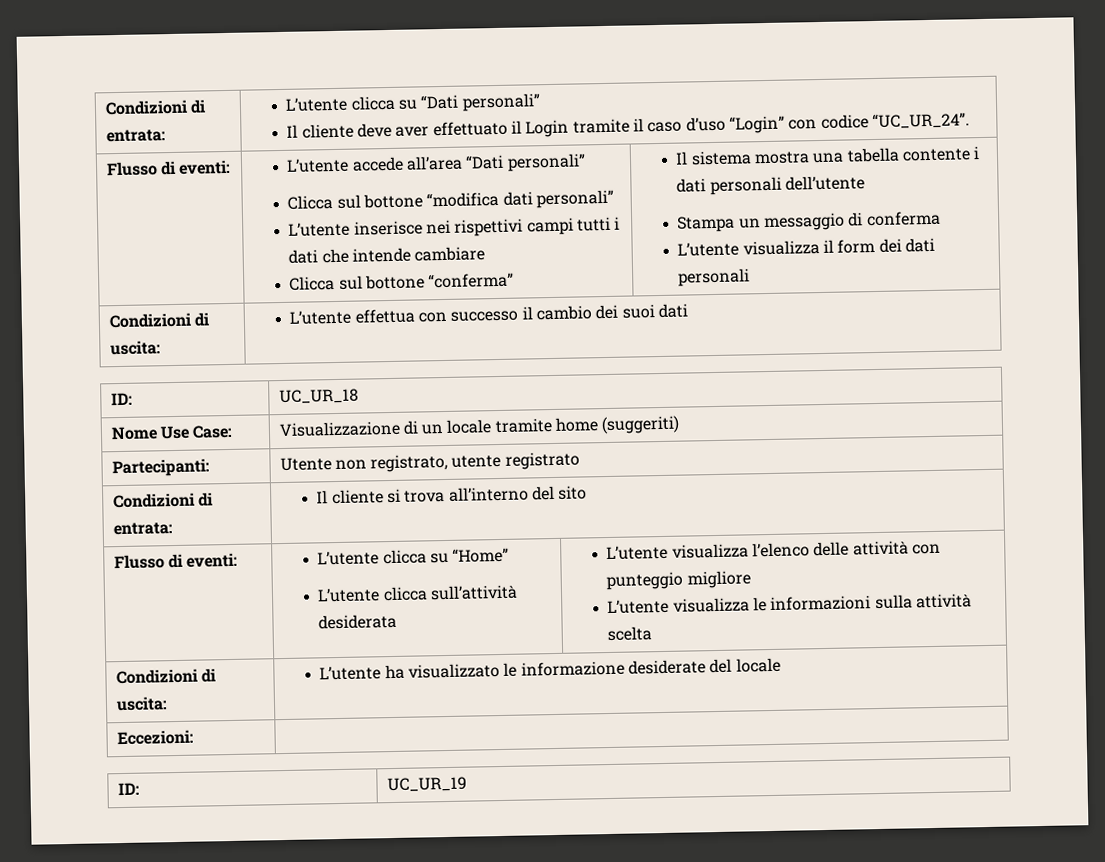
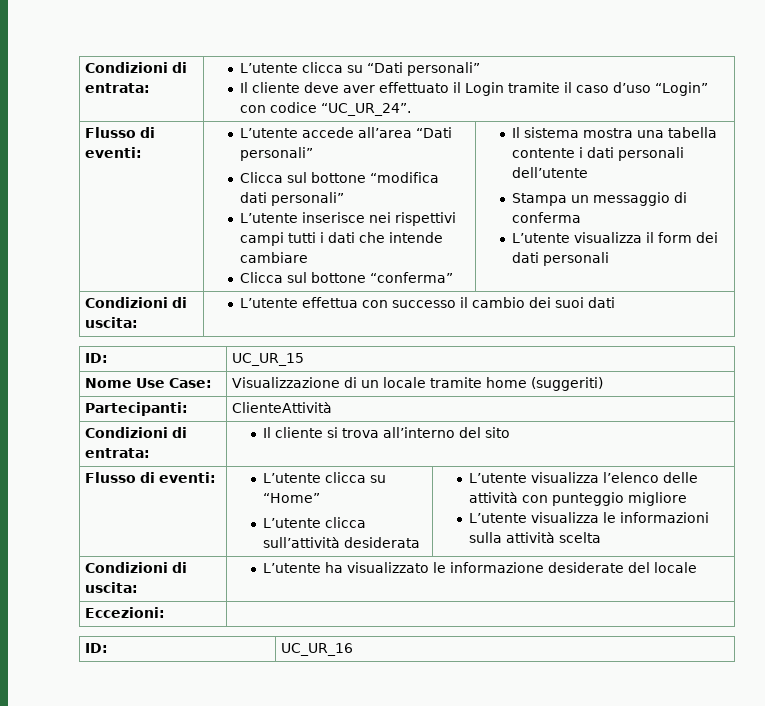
[278,388,359,405] UC_UR_18 -> [232,353,305,366] UC_UR_15
[279,451,580,473] Utente non registrato, utente registrato -> [232,402,333,413] ClienteAttività
[386,776,467,793] UC_UR_19 -> [281,643,354,656] UC_UR_16

